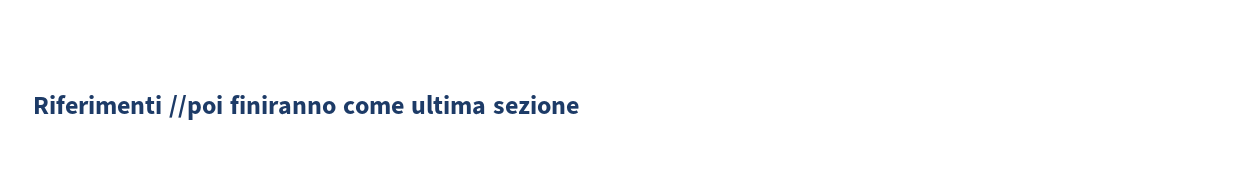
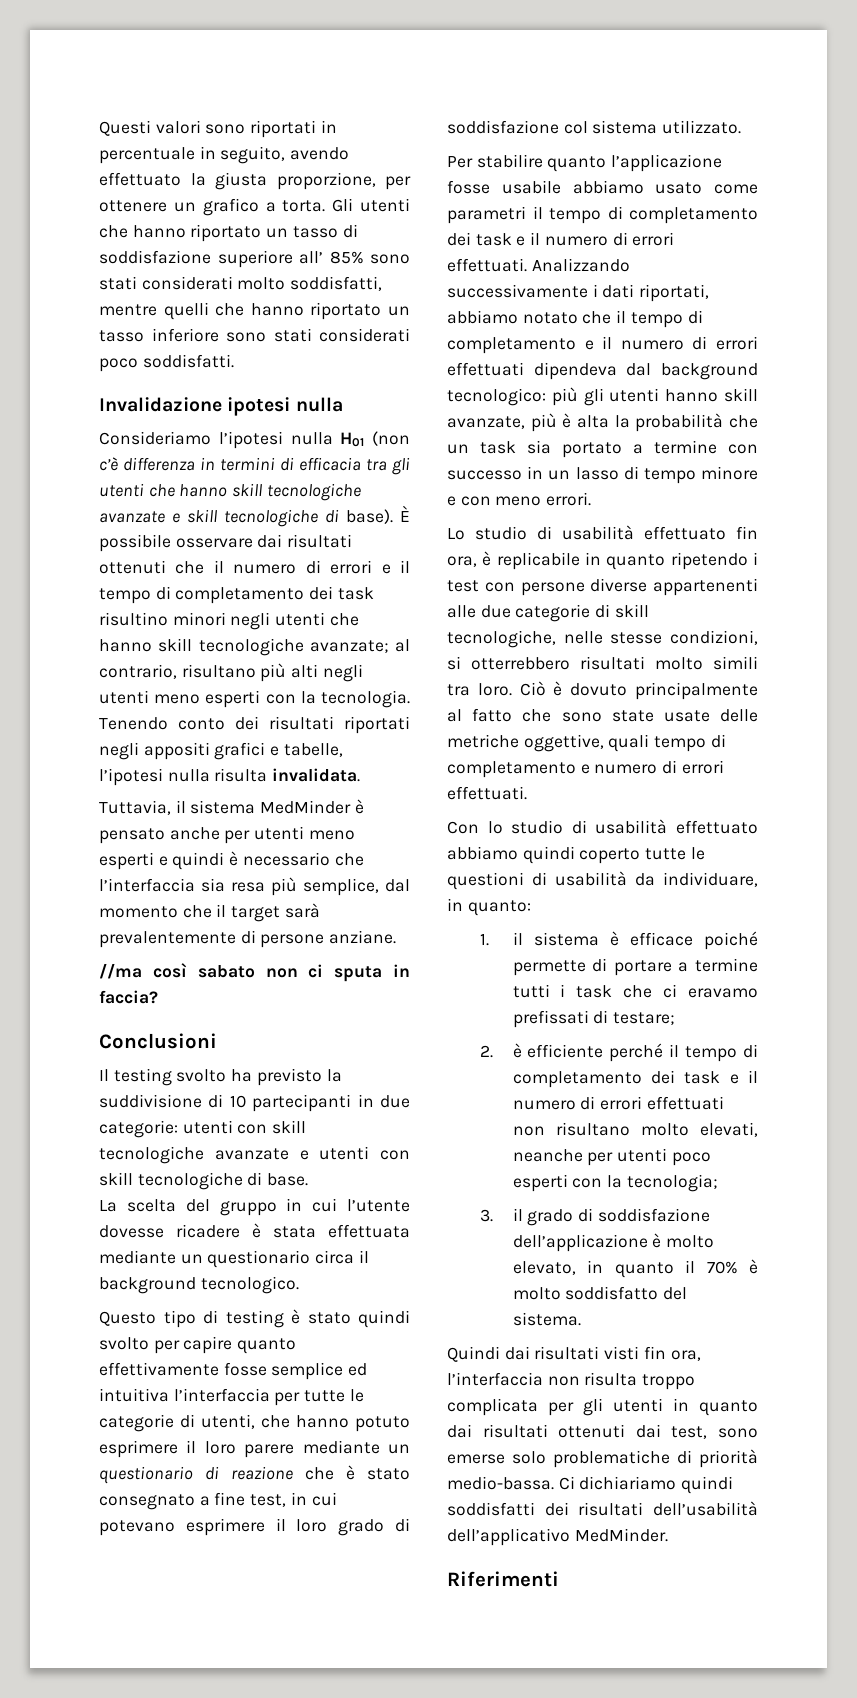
[33,95,580,120] Riferimenti //poi finiranno come ultima sezione -> [99,120,337,138] [99,146,350,164] [99,172,411,190] [99,198,410,216] [99,224,358,242] [99,250,410,268] [99,276,383,291] [99,302,410,320] [99,328,410,342] [99,354,234,372] [99,397,343,416] [99,431,410,449] [99,457,410,475] [99,483,361,501] [99,505,410,527] [99,534,353,552] [99,560,411,574] [99,586,374,604] [99,612,359,630] [99,638,410,656] [99,663,363,682] [99,690,410,708] [99,716,410,734] [99,742,343,760] [99,768,361,786] [99,799,364,815] [99,826,355,844] [99,851,364,870] [99,877,410,896] [99,903,320,922] [99,930,397,948] [99,963,410,982] [99,990,158,1004] [99,1033,217,1049] [99,1068,342,1086] [99,1094,410,1112] [99,1120,307,1138] [99,1146,410,1164] [99,1172,309,1190] [99,1198,410,1216] [99,1223,410,1238] [99,1250,369,1268] [99,1276,299,1294] [99,1309,410,1328] [99,1336,297,1354] [99,1362,368,1380] [99,1388,364,1406] [99,1414,410,1432] [99,1440,410,1458] [99,1465,410,1484] [99,1492,337,1510] [99,1518,411,1536] [447,120,742,134] [447,154,723,172] [447,180,758,194] [447,206,758,224] [447,232,675,246] [447,258,630,272] [447,284,710,302] [447,310,703,328] [447,336,758,354] [447,362,758,380] [447,387,758,406] [447,413,758,432] [447,440,758,458] [447,466,758,484] [447,492,592,506] [447,525,758,540] [447,551,758,570] [447,578,758,596] [447,604,649,622] [447,630,758,648] [447,656,758,670] [447,681,758,700] [447,708,758,722] [447,734,726,752] [447,760,724,778] [447,786,527,800] [447,819,758,834] [447,846,705,864] [447,871,758,890] [447,898,531,916] [479,931,758,950] [512,958,758,976] [512,984,758,998] [512,1010,675,1028] [479,1043,758,1062] [512,1070,758,1088] [512,1096,724,1110] [512,1122,758,1137] [512,1148,711,1166] [512,1174,718,1192] [479,1208,710,1226] [512,1233,714,1252] [512,1259,758,1278] [512,1286,687,1300] [512,1312,581,1326] [447,1346,701,1362] [447,1372,696,1390] [447,1398,758,1416] [447,1424,758,1439] [447,1449,758,1468] [447,1476,734,1494] [447,1501,758,1516] [447,1528,668,1546] [447,1571,559,1587] Questi valori sono riportati in percentuale in seguito, avendo effettuato la giusta proporzione, per ottenere un grafico a torta. Gli utenti che hanno riportato un tasso di soddisfazione superiore all’ 85% sono stati considerati molto soddisfatti, mentre quelli che hanno riportato un tasso inferiore sono stati considerati poco soddisfatti. // Invalidazione ipotesi nulla // Consideriamo l’ipotesi nulla H01 (non c’è differenza in termini di efficacia tra gli utenti che hanno skill tecnologiche avanzate e skill tecnologiche di base). È possibile osservare dai risultati ottenuti che il numero di errori e il tempo di completamento dei task risultino minori negli utenti che hanno skill tecnologiche avanzate; al contrario, risultano più alti negli utenti meno esperti con la tecnologia. Tenendo conto dei risultati riportati negli appositi grafici e tabelle, l’ipotesi nulla risulta invalidata. // Tuttavia, il sistema MedMinder è pensato anche per utenti meno esperti e quindi è necessario che l’interfaccia sia resa più semplice, dal momento che il target sarà prevalentemente di persone anziane. // //ma così sabato non ci sputa in faccia? // Conclusioni // Il testing svolto ha previsto la suddivisione di 10 partecipanti in due categorie: utenti con skill tecnologiche avanzate e utenti con skill tecnologiche di base. // La scelta del gruppo in cui l’utente dovesse ricadere è stata effettuata mediante un questionario circa il background tecnologico. // Questo tipo di testing è stato quindi svolto per capire quanto effettivamente fosse semplice ed intuitiva l’interfaccia per tutte le categorie di utenti, che hanno potuto esprimere il loro parere mediante un questionario di reazione che è stato consegnato a fine test, in cui potevano esprimere il loro grado di soddisfazione col sistema utilizzato. // Per stabilire quanto l’applicazione fosse usabile abbiamo usato come parametri il tempo di completamento dei task e il numero di errori effettuati. Analizzando successivamente i dati riportati, abbiamo notato che il tempo di completamento e il numero di errori effettuati dipendeva dal background tecnologico: più gli utenti hanno skill avanzate, più è alta la probabilità che un task sia portato a termine con successo in un lasso di tempo minore e con meno errori. // Lo studio di usabilità effettuato fin ora, è replicabile in quanto ripetendo i test con persone diverse appartenenti alle due categorie di skill tecnologiche, nelle stesse condizioni, si otterrebbero risultati molto simili tra loro. Ciò è dovuto principalmente al fatto che sono state usate delle metriche oggettive, quali tempo di completamento e numero di errori effettuati. // Con lo studio di usabilità effettuato abbiamo quindi coperto tutte le questioni di usabilità da individuare, in quanto: // 1. il sistema è efficace poiché permette di portare a termine tutti i task che ci eravamo prefissati di testare; // 2. è efficiente perché il tempo di completamento dei task e il numero di errori effettuati non risultano molto elevati, neanche per utenti poco esperti con la tecnologia; // 3. il grado di soddisfazione dell’applicazione è molto elevato, in quanto il 70% è molto soddisfatto del sistema. // Quindi dai risultati visti fin ora, l’interfaccia non risulta troppo complicata per gli utenti in quanto dai risultati ottenuti dai test, sono emerse solo problematiche di priorità medio-bassa. Ci dichiariamo quindi soddisfatti dei risultati dell’usabilità dell’applicativo MedMinder. // Riferimenti

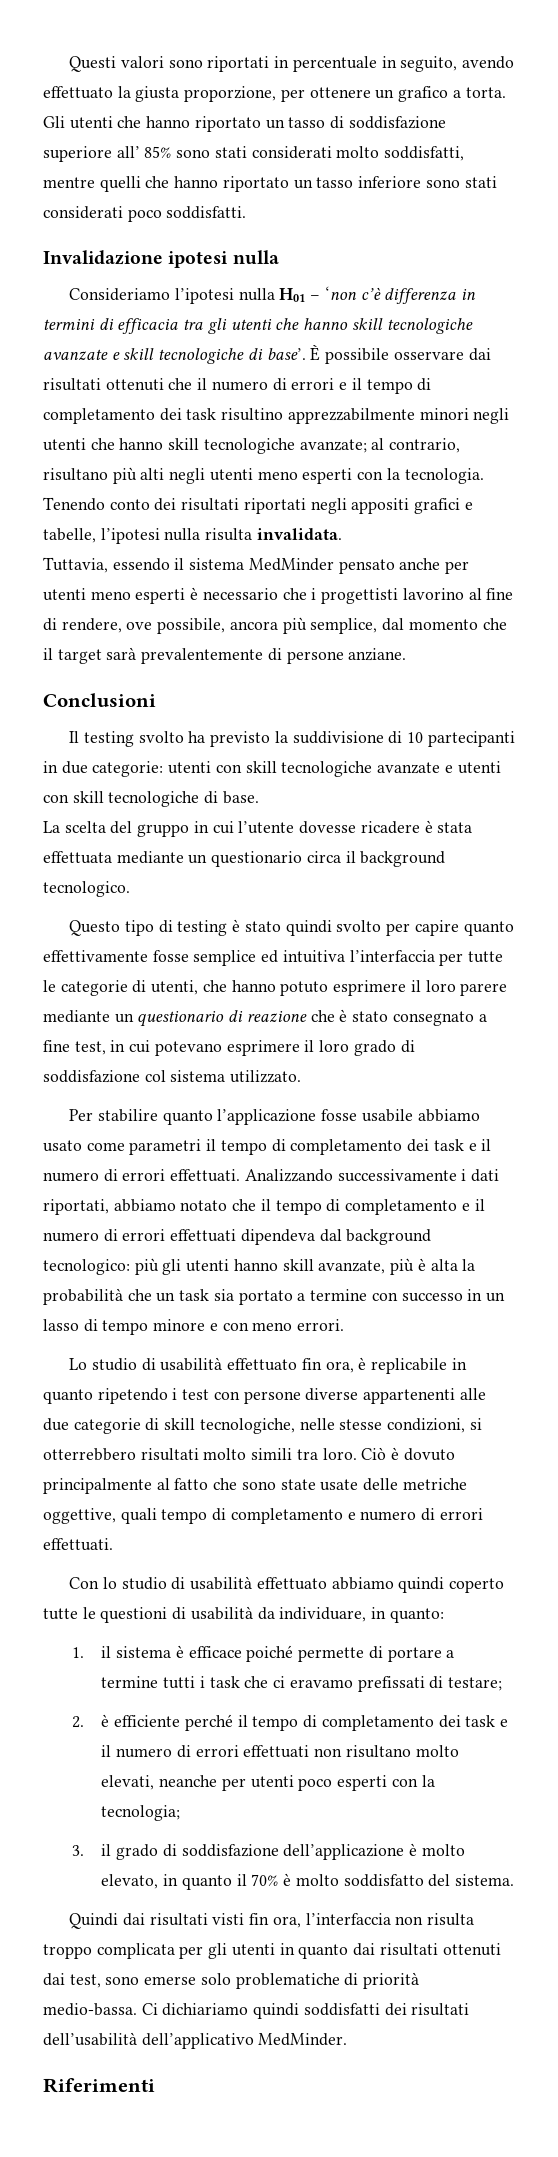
[372,431,410,446] (non -> [310,286,357,300] – ‘non
[346,509,393,524] base). -> [266,348,306,360] base’.
(168, 619) none -> [287,408,415,424] apprezzabilmente
(171, 807) none -> [112,558,170,571] essendo
[354,799,364,814] è -> (334, 564) none
[158,852,225,870] e quindi -> (186, 596) none
[99,878,265,892] l’interfaccia sia resa -> [311,588,514,604] [43,618,278,634] i progettisti lavorino al fine di rendere, ove possibile, ancora
[99,963,410,982] [99,990,158,1004] // //ma così sabato non ci sputa in faccia? -> (407, 654) none

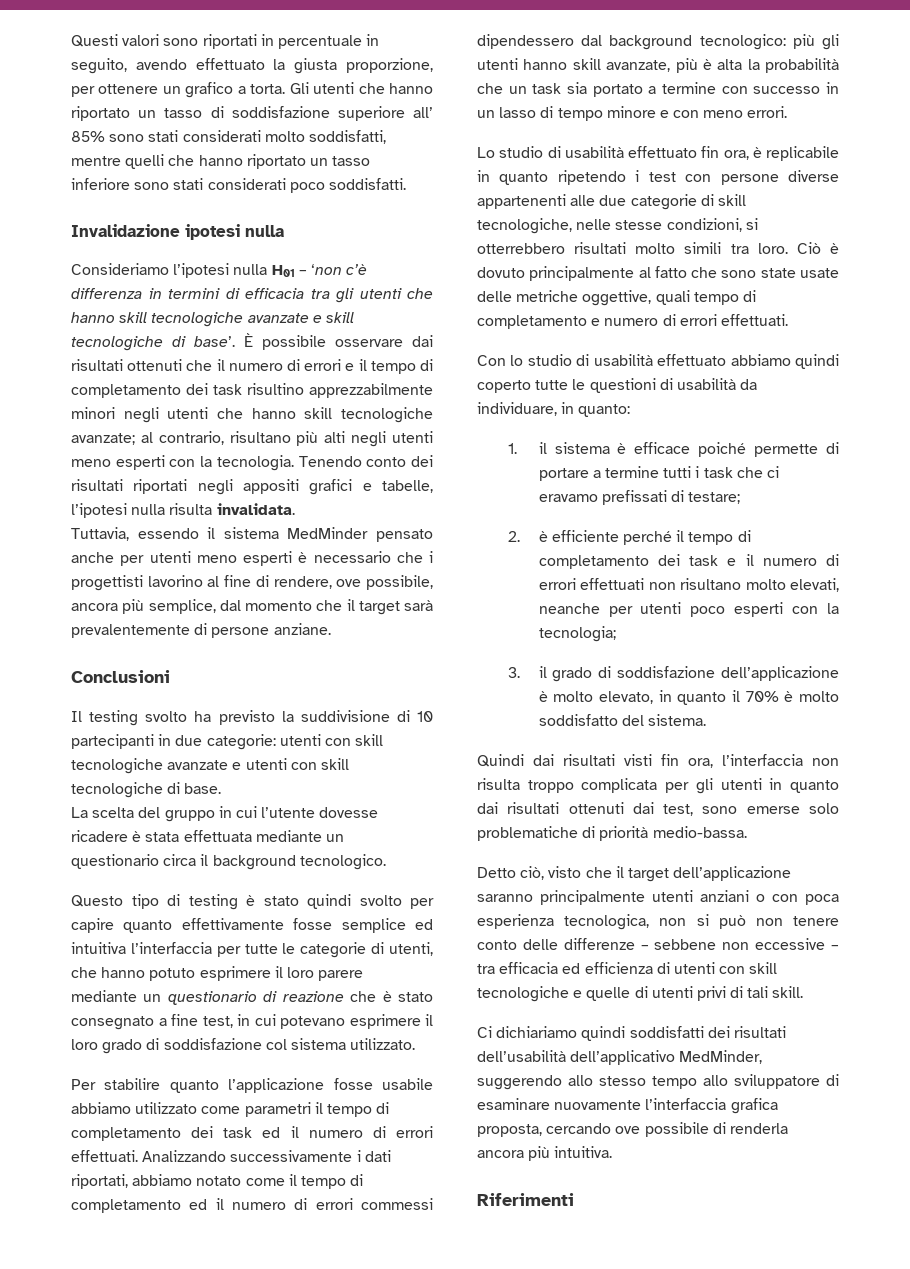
[43,1140,82,1152] usato -> [135,1102,198,1114] utilizzato
[468,1143,477,1151] e -> [262,1127,281,1138] ed
[232,1199,485,1215] [43,1229,315,1245] che il tempo di completamento e il numero di errori effettuati dipendeva -> [245,1174,364,1189] [71,1198,433,1213] [477,34,574,49] come il tempo di completamento ed il numero di errori commessi dipendessero
(137, 2009) none -> [477,866,792,882] [477,890,839,905] [477,914,839,930] [477,938,839,950] [477,962,778,974] [477,986,804,1002] // Detto ciò, visto che il target dell’applicazione saranno principalmente utenti anziani o con poca esperienza tecnologica, non si può non tenere conto delle differenze – sebbene non eccessive – tra efficacia ed efficienza di utenti con skill tecnologiche e quelle di utenti privi di tali skill. //
[258,2033,348,2046] MedMinder. -> [679,1050,763,1064] [477,1074,839,1090] [477,1098,778,1114] [477,1122,788,1137] [477,1146,613,1161] MedMinder, suggerendo allo stesso tempo allo sviluppatore di esaminare nuovamente l’interfaccia grafica proposta, cercando ove possibile di renderla ancora più intuitiva.

